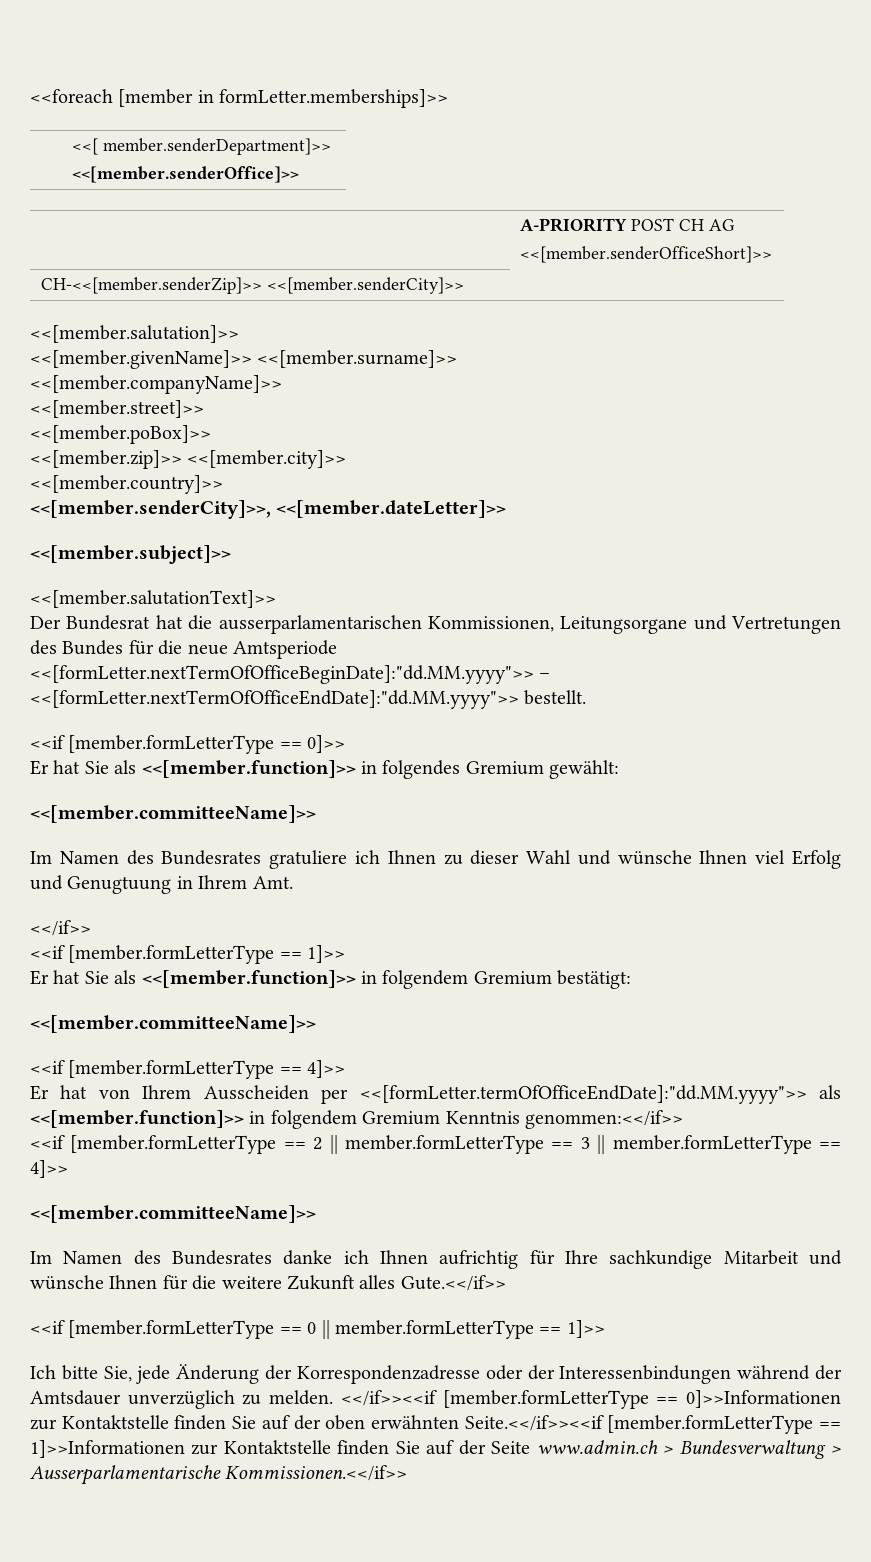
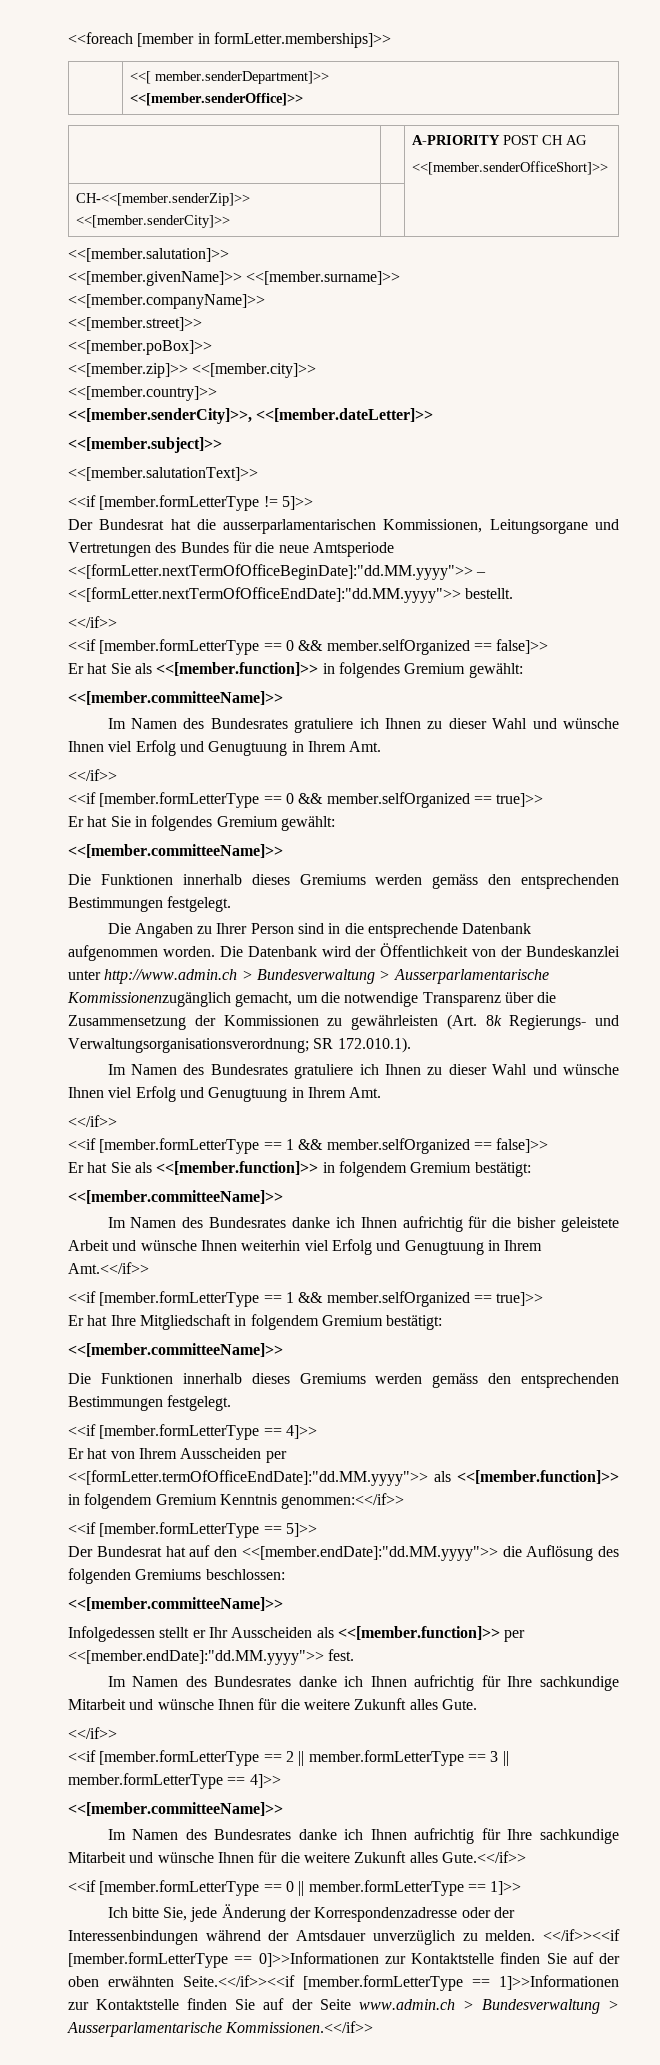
(276, 599) none -> [68,495,313,511] // <<if [member.formLetterType != 5]>>
[30,735,346,754] // <<if [member.formLetterType == 0]>> -> [68,616,117,628] [68,639,549,655] // <</if>> // <<if [member.formLetterType == 0 && member.selfOrganized == false]>>
[307,945,346,963] 1]>> -> [285,792,544,808] [68,815,335,831] [68,844,283,858] [68,874,619,889] [68,896,232,912] [107,923,532,938] [68,943,621,961] [68,969,549,984] [67,992,557,1007] [68,1014,619,1030] [68,1037,411,1053] [107,1064,619,1079] [68,1086,382,1102] [68,1115,117,1127] [68,1138,549,1154] 0 && member.selfOrganized == true]>> // Er hat Sie in folgendes Gremium gewählt: // <<[member.committeeName]>> // Die Funktionen innerhalb dieses Gremiums werden gemäss den entsprechenden Bestimmungen festgelegt. // Die Angaben zu Ihrer Person sind in die entsprechende Datenbank aufgenommen worden. Die Datenbank wird der Öffentlichkeit von der Bundeskanzlei unter http://www.admin.ch > Bundesverwaltung > Ausserparlamentarische Kommissionenzugänglich gemacht, um die notwendige Transparenz über die Zusammensetzung der Kommissionen zu gewährleisten (Art. 8k Regierungs- und Verwaltungsorganisationsverordnung; SR 172.010.1). // Im Namen des Bundesrates gratuliere ich Ihnen zu dieser Wahl und wünsche Ihnen viel Erfolg und Genugtuung in Ihrem Amt. // <</if>> // <<if [member.formLetterType == 1 && member.selfOrganized == false]>>
(316, 1024) none -> [107,1216,620,1232] [68,1239,543,1255] [68,1262,149,1274] [68,1291,544,1307] [68,1314,443,1330] [68,1343,283,1357] [68,1373,619,1388] [68,1395,232,1411] // Im Namen des Bundesrates danke ich Ihnen aufrichtig für die bisher geleistete Arbeit und wünsche Ihnen weiterhin viel Erfolg und Genugtuung in Ihrem Amt.<</if>> // <<if [member.formLetterType == 1 && member.selfOrganized == true]>> // Er hat Ihre Mitgliedschaft in folgendem Gremium bestätigt: // <<[member.committeeName]>> // Die Funktionen innerhalb dieses Gremiums werden gemäss den entsprechenden Bestimmungen festgelegt.
(683, 1119) none -> [68,1522,317,1538] [68,1545,619,1561] [68,1568,285,1584] [68,1597,283,1611] [68,1626,526,1642] [68,1649,355,1665] [107,1675,620,1691] [68,1698,477,1710] [68,1727,117,1739] // <<if [member.formLetterType == 5]>> // Der Bundesrat hat auf den <<[member.endDate]:"dd.MM.yyyy">> die Auflösung des folgenden Gremiums beschlossen: // <<[member.committeeName]>> // Infolgedessen stellt er Ihr Ausscheiden als <<[member.function]>> per <<[member.endDate]:"dd.MM.yyyy">> fest. // Im Namen des Bundesrates danke ich Ihnen aufrichtig für Ihre sachkundige Mitarbeit und wünsche Ihnen für die weitere Zukunft alles Gute. // <</if>>

